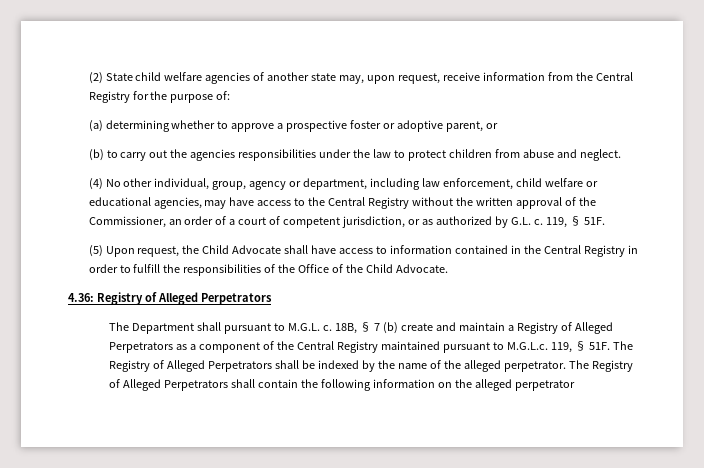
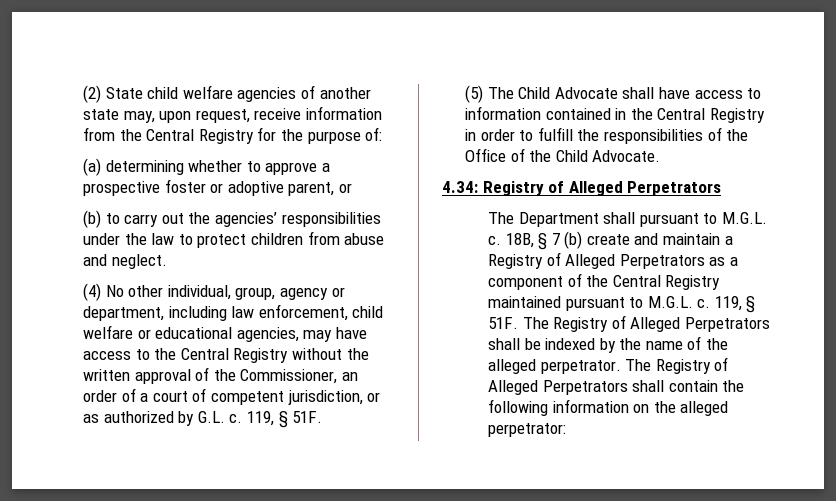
[190,149,236,161] agencies -> [214,212,277,227] agencies’
[105,245,200,257] Upon request, the -> [487,87,514,99] The
[68,293,94,302] 4.36: -> [442,181,478,193] 4.34:
[506,342,548,350] M.G.L.c. -> [647,296,711,308] M.G.L. c.
[514,380,575,391] perpetrator -> [487,423,566,437] perpetrator:

